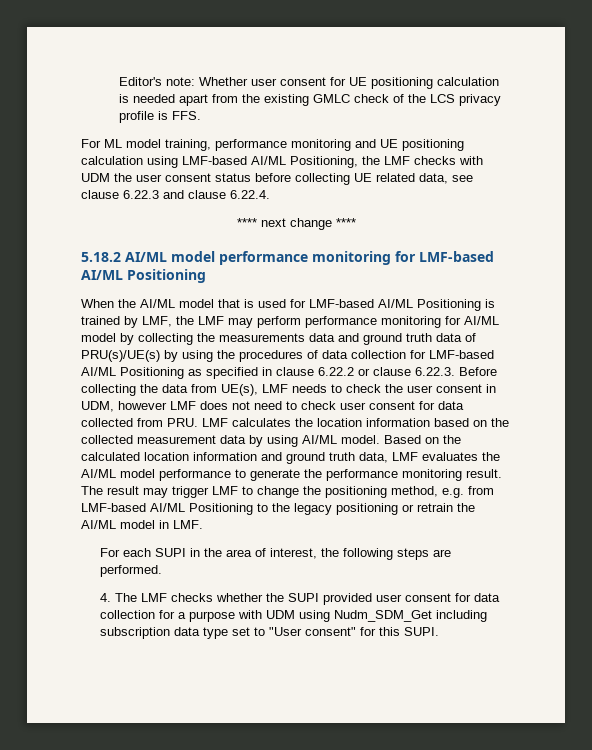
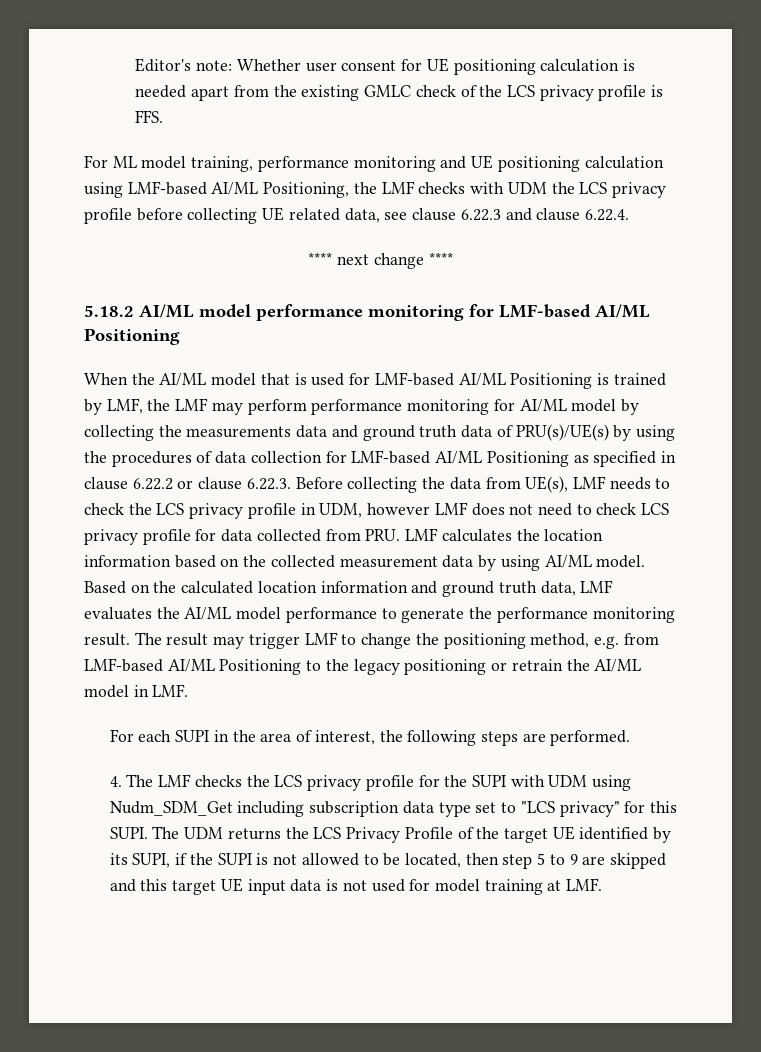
[136,173,251,182] user consent status -> [579,182,666,198] [84,208,132,224] LCS privacy profile
[407,384,482,393] user consent -> [156,503,296,519] LCS privacy profile
[340,401,415,410] user consent -> [641,503,670,515] [84,529,191,545] LCS privacy profile
[215,593,500,605] [99,610,235,622] whether the SUPI provided user consent for data collection for a purpose -> [246,775,506,791] the LCS privacy profile for the SUPI
[268,627,356,636] "User consent" -> [520,801,620,817] "LCS privacy"
(439, 631) none -> [152,826,672,843] [109,853,667,869] [109,878,603,895] The UDM returns the LCS Privacy Profile of the target UE identified by its SUPI, if the SUPI is not allowed to be located, then step 5 to 9 are skipped and this target UE input data is not used for model training at LMF.

